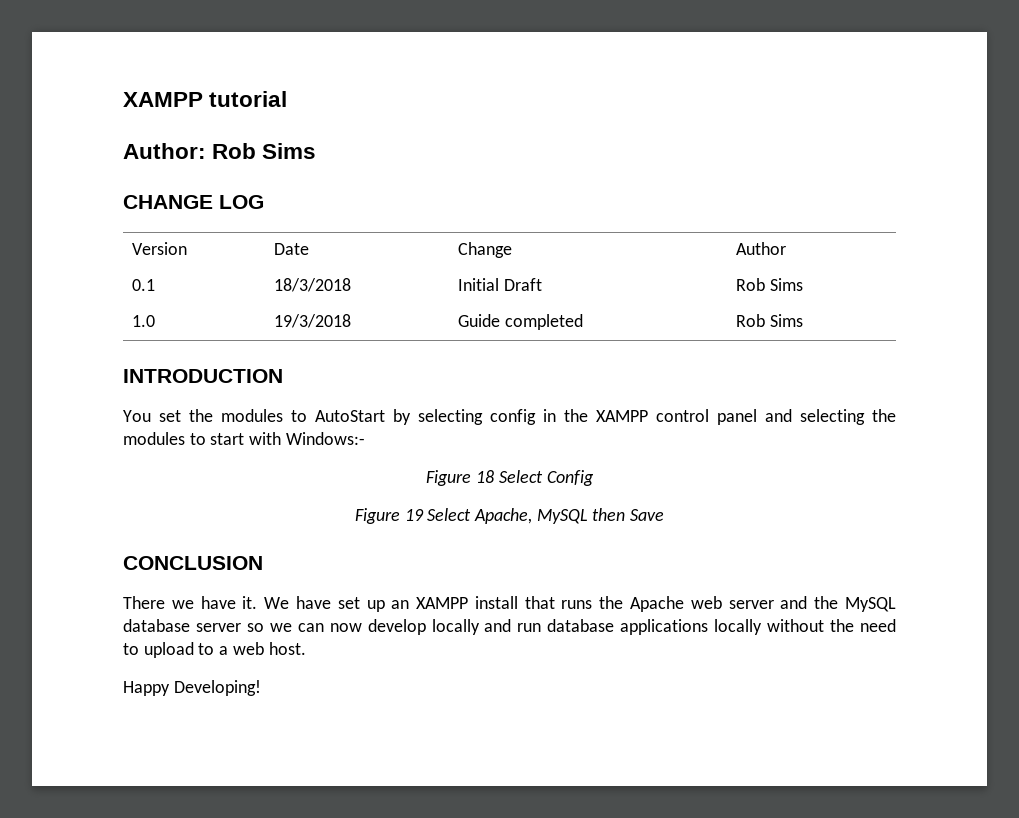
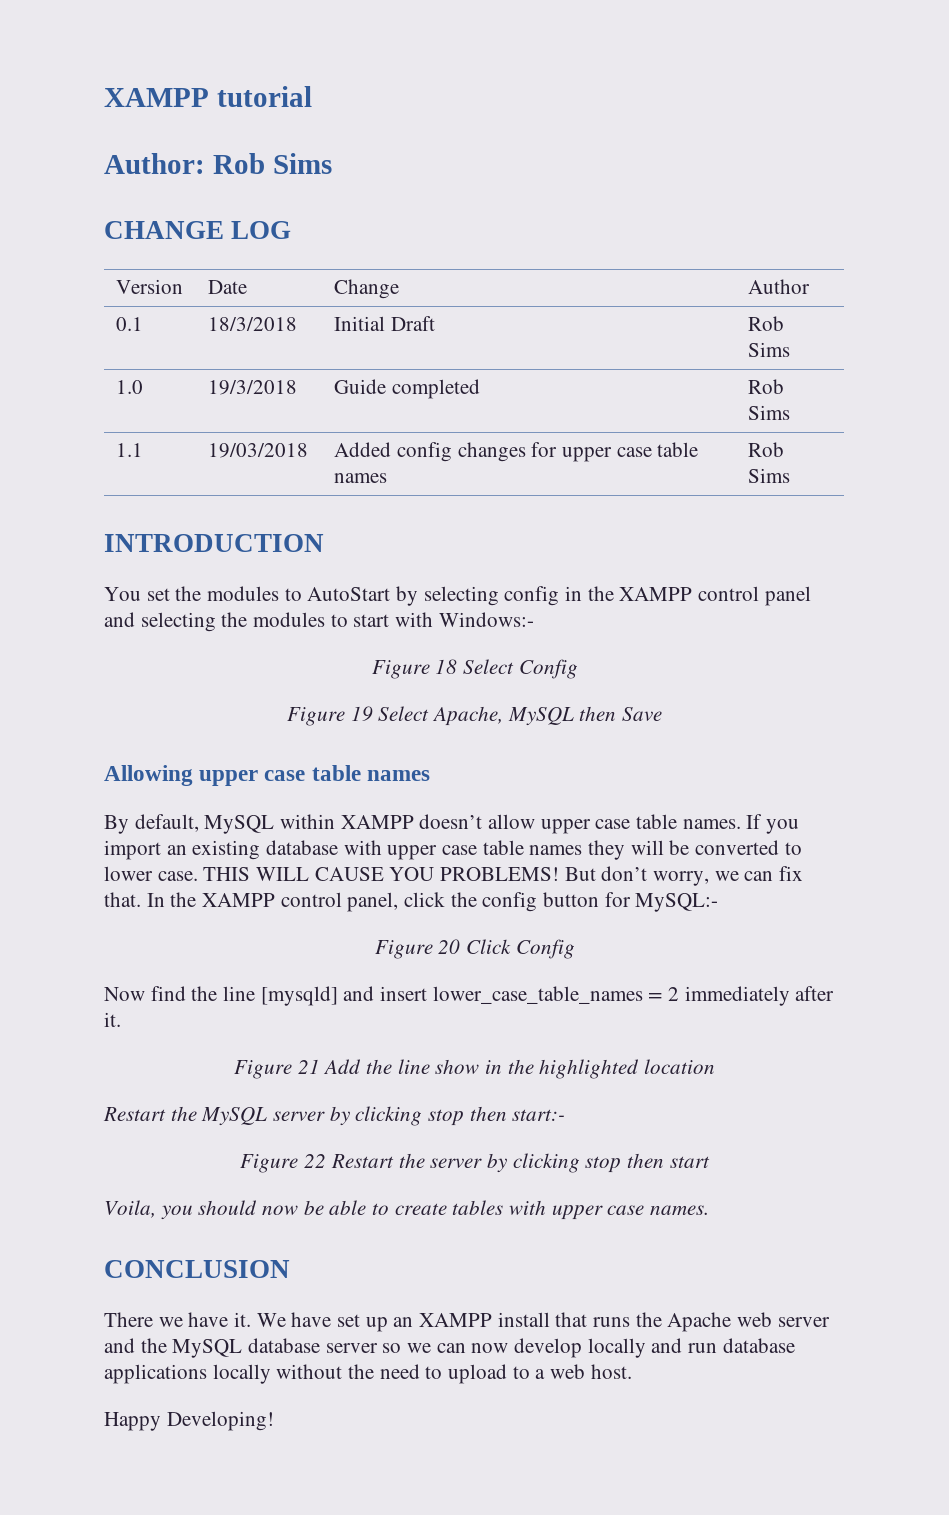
(803, 320) none -> [116,443,144,457] [208,443,309,458] [334,442,699,462] [334,473,388,483] [748,442,785,457] [748,468,791,483] // 1.1 | 19/03/2018 | Added config changes for upper case table names | Rob Sims
(665, 515) none -> [104,765,430,786] [104,814,800,834] [104,840,802,860] [104,866,804,886] [104,892,719,912] [374,939,575,959] [104,986,835,1006] [104,1012,121,1027] [233,1059,716,1079] [103,1106,566,1126] [240,1153,710,1173] [104,1200,710,1220] // Allowing upper case table names // By default, MySQL within XAMPP doesn’t allow upper case table names. If you import an existing database with upper case table names they will be converted to lower case. THIS WILL CAUSE YOU PROBLEMS! But don’t worry, we can fix that. In the XAMPP control panel, click the config button for MySQL:- // Figure 20 Click Config // Now find the line [mysqld] and insert lower_case_table_names = 2 immediately after it. // Figure 21 Add the line show in the highlighted location // Restart the MySQL server by clicking stop then start:- // Figure 22 Restart the server by clicking stop then start // Voila, you should now be able to create tables with upper case names.

